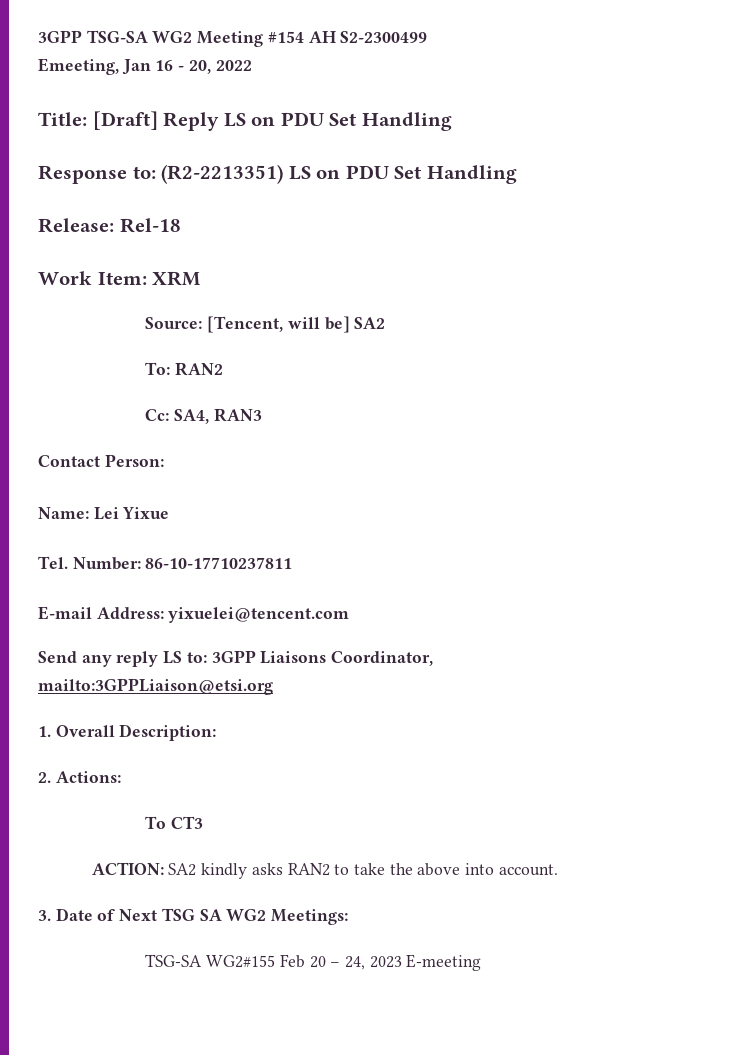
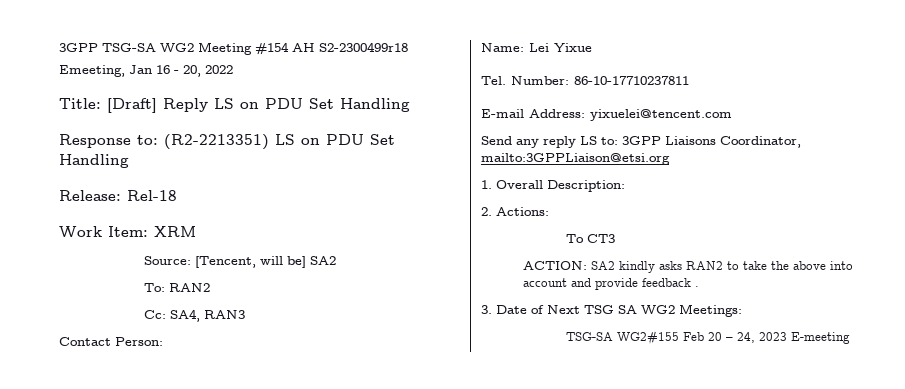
[340,31,428,43] S2-2300499 -> [319,42,408,52] S2-2300499r18
[498,864,558,876] account. -> [523,278,700,290] account and provide feedback .

